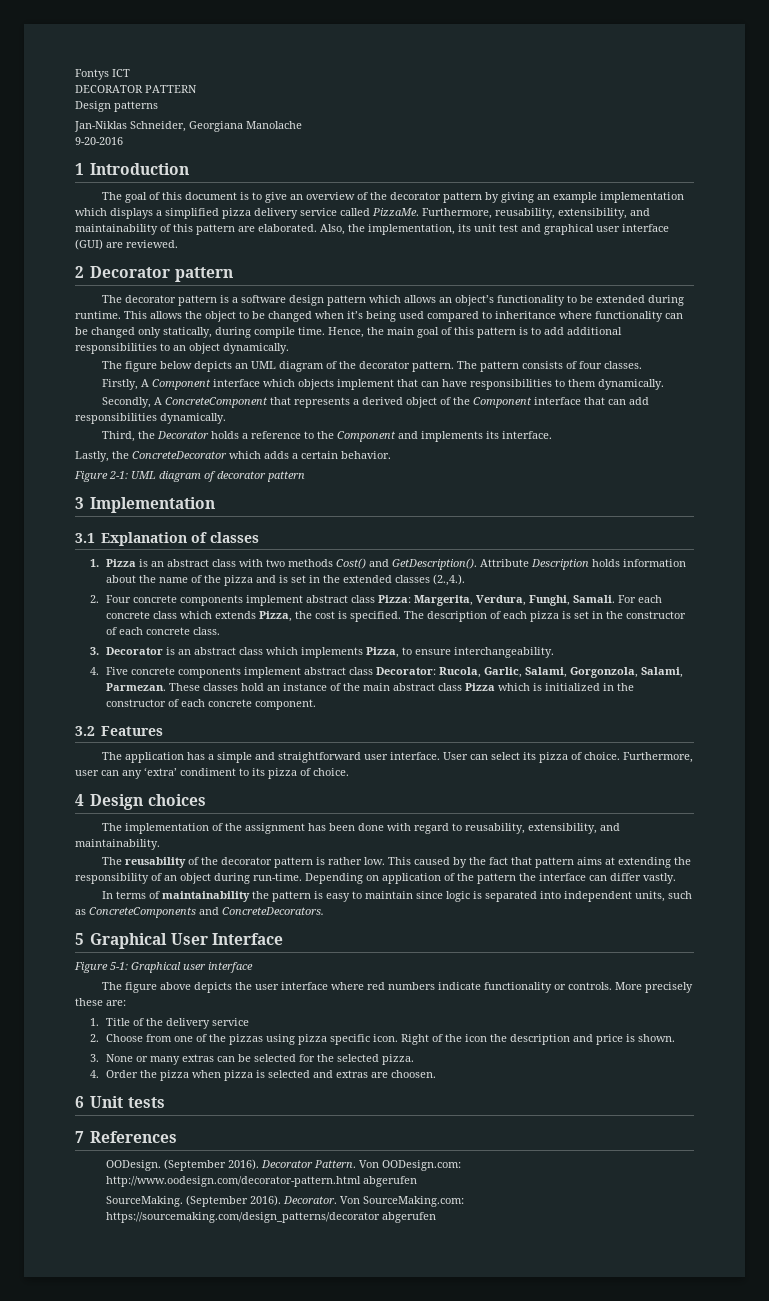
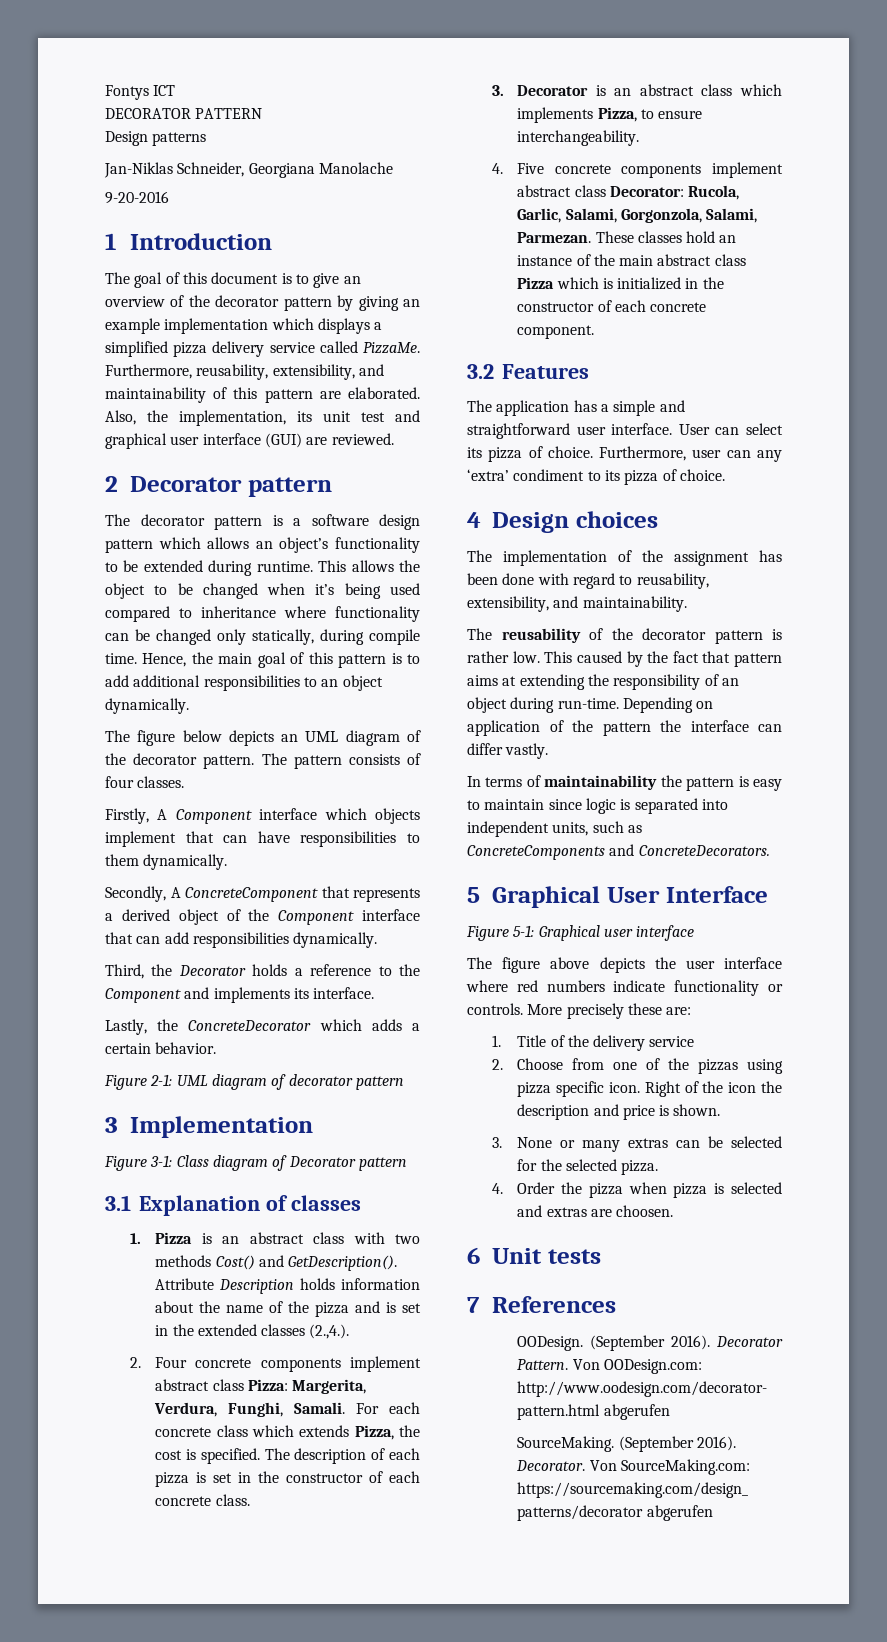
(216, 505) none -> [104,1155,407,1171] // Figure 3-1: Class diagram of Decorator pattern

